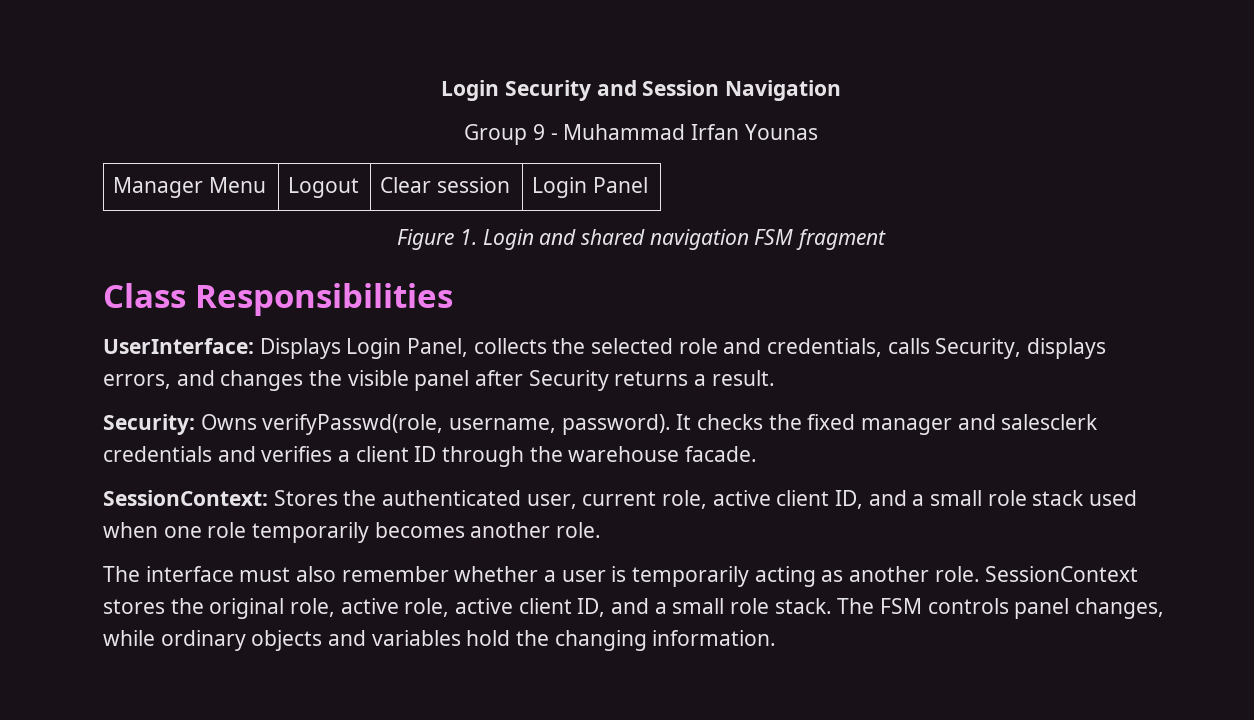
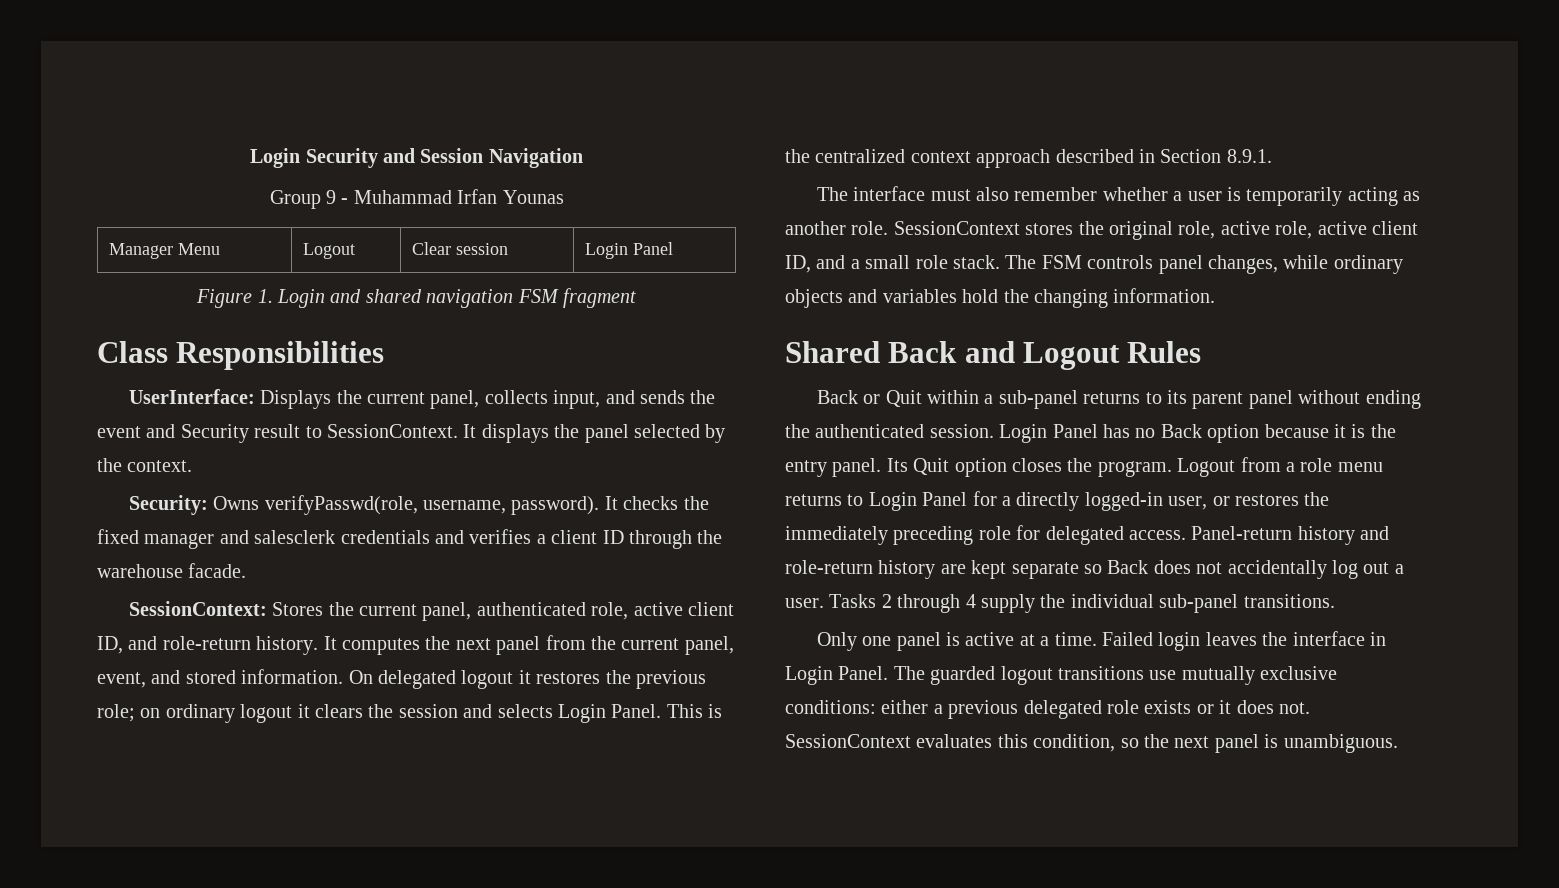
[346,338,1107,359] [103,370,775,391] Login Panel, collects the selected role and credentials, calls Security, displays errors, and changes the visible panel after Security returns a result. -> [336,390,716,409] [97,424,726,443] [97,458,193,472] the current panel, collects input, and sends the event and Security result to SessionContext. It displays the panel selected by the context.
[382,490,1138,509] [103,522,602,543] authenticated user, current role, active client ID, and a small role stack used when one role temporarily becomes another role. -> [359,602,735,621] [97,635,734,655] [97,669,706,689] [97,704,723,723] [785,149,1272,168] current panel, authenticated role, active client ID, and role-return history. It computes the next panel from the current panel, event, and stored information. On delegated logout it restores the previous role; on ordinary logout it clears the session and selects Login Panel. This is the centralized context approach described in Section 8.9.1.
(777, 638) none -> [785,341,1202,370] [816,390,1421,409] [785,424,1396,443] [785,457,1383,477] [785,491,1330,511] [785,525,1390,545] [785,560,1404,579] [785,594,1335,613] [816,631,1387,651] [785,666,1338,685] [785,700,1310,719] [785,734,1398,753] // Shared Back and Logout Rules // Back or Quit within a sub-panel returns to its parent panel without ending the authenticated session. Login Panel has no Back option because it is the entry panel. Its Quit option closes the program. Logout from a role menu returns to Login Panel for a directly logged-in user, or restores the immediately preceding role for delegated access. Panel-return history and role-return history are kept separate so Back does not accidentally log out a user. Tasks 2 through 4 supply the individual sub-panel transitions. // Only one panel is active at a time. Failed login leaves the interface in Login Panel. The guarded logout transitions use mutually exclusive conditions: either a previous delegated role exists or it does not. SessionContext evaluates this condition, so the next panel is unambiguous.

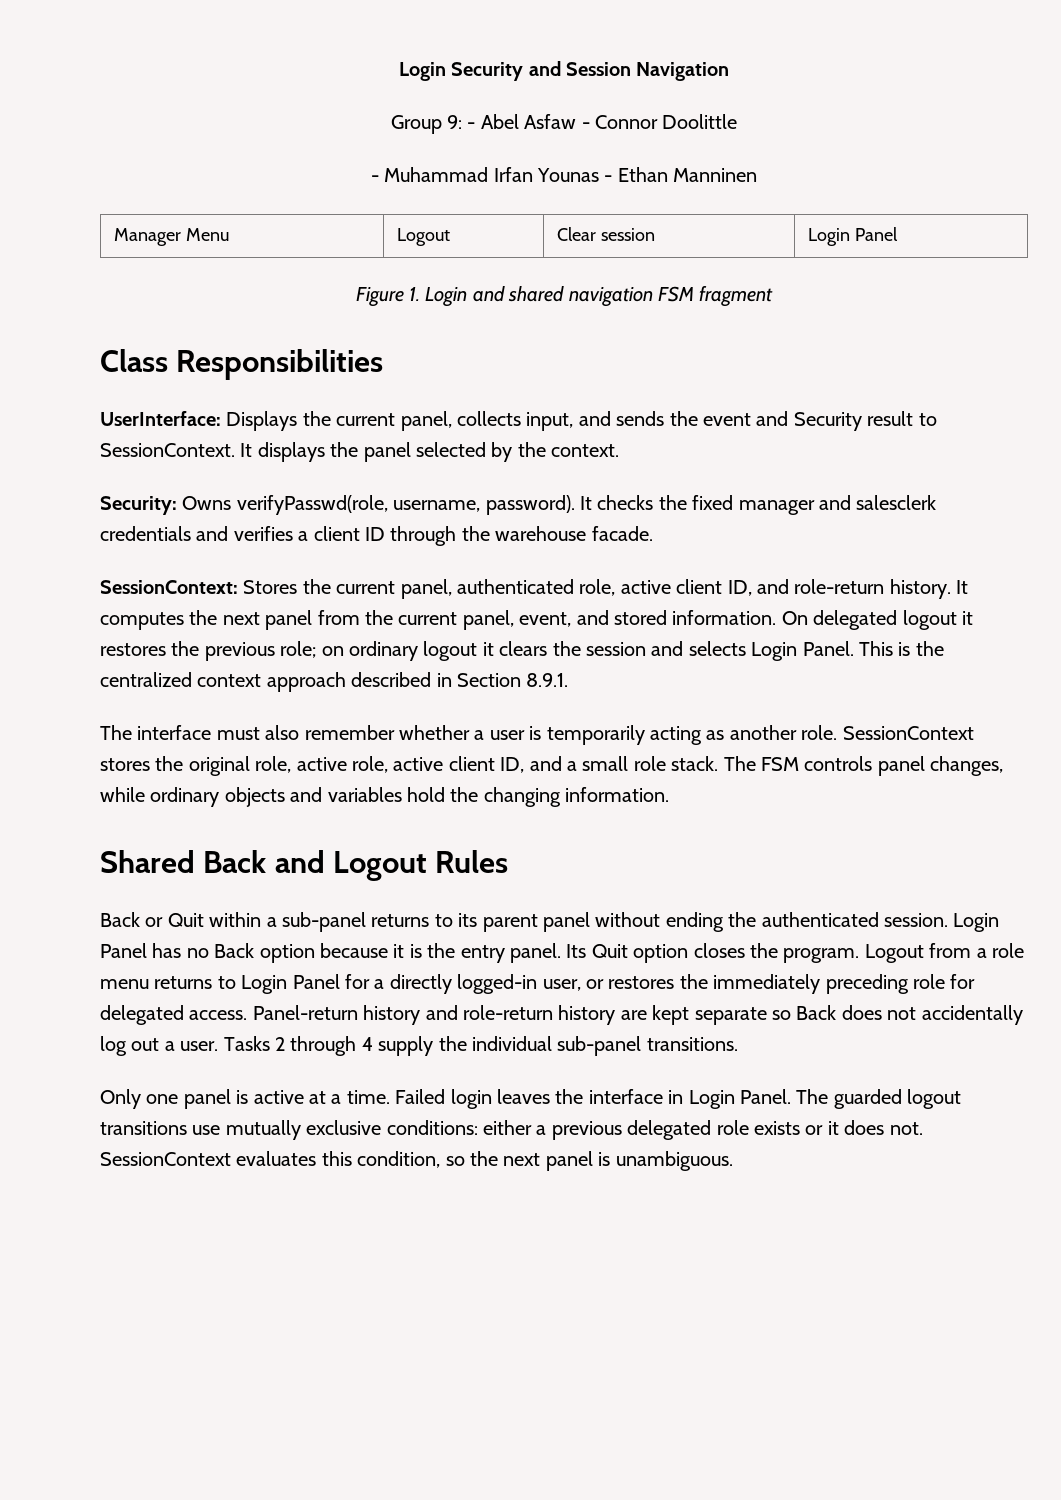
[325,190,336,204] 9 -> [447,114,738,129] 9: - Abel Asfaw - Connor Doolittle //
(564, 197) none -> [604,167,758,182] - Ethan Manninen

